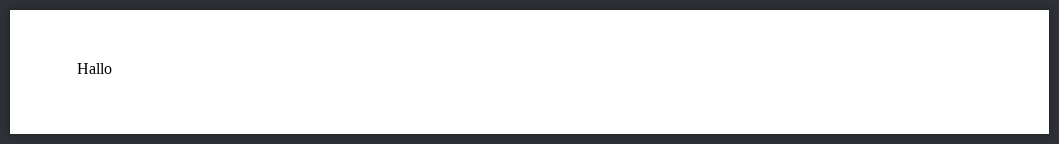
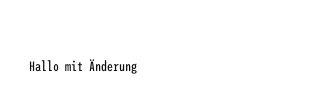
(112, 68) none -> [65,59,137,74] mit Änderung

